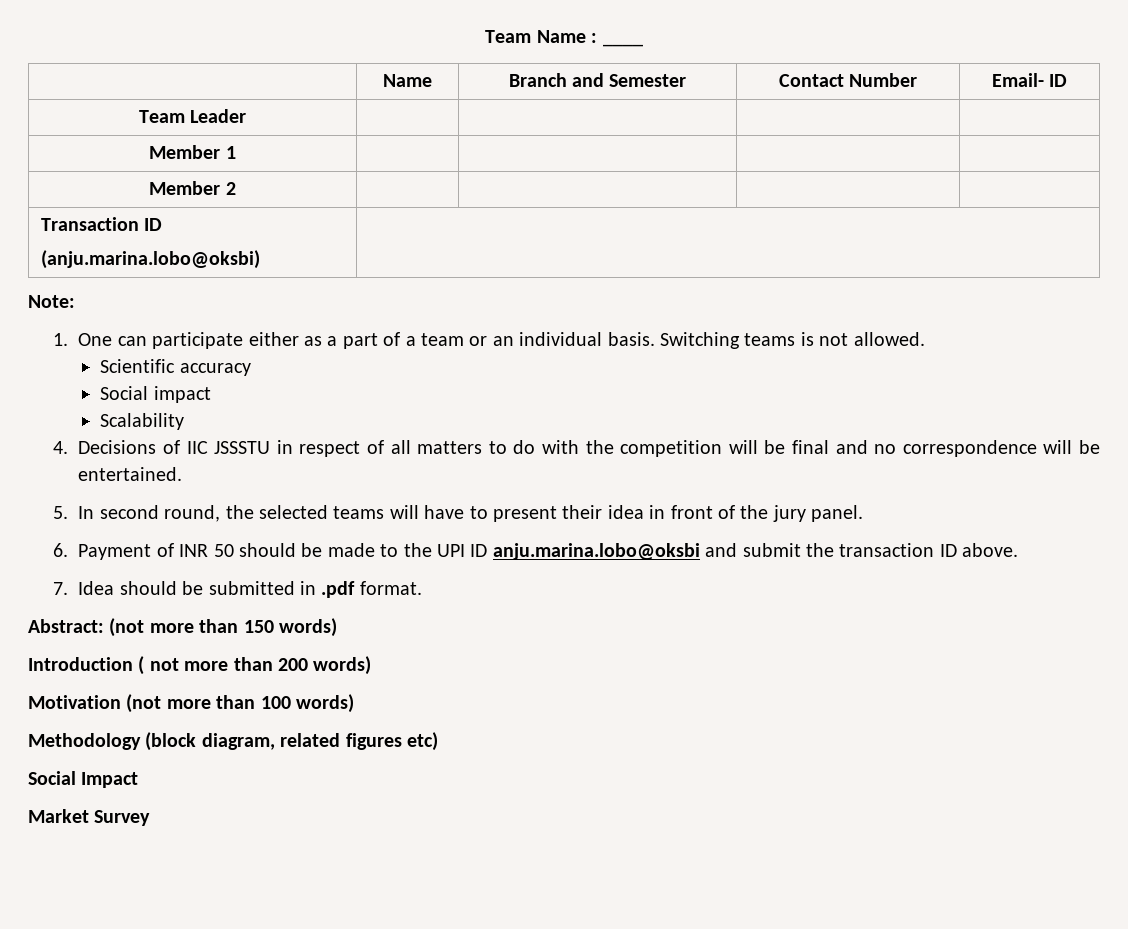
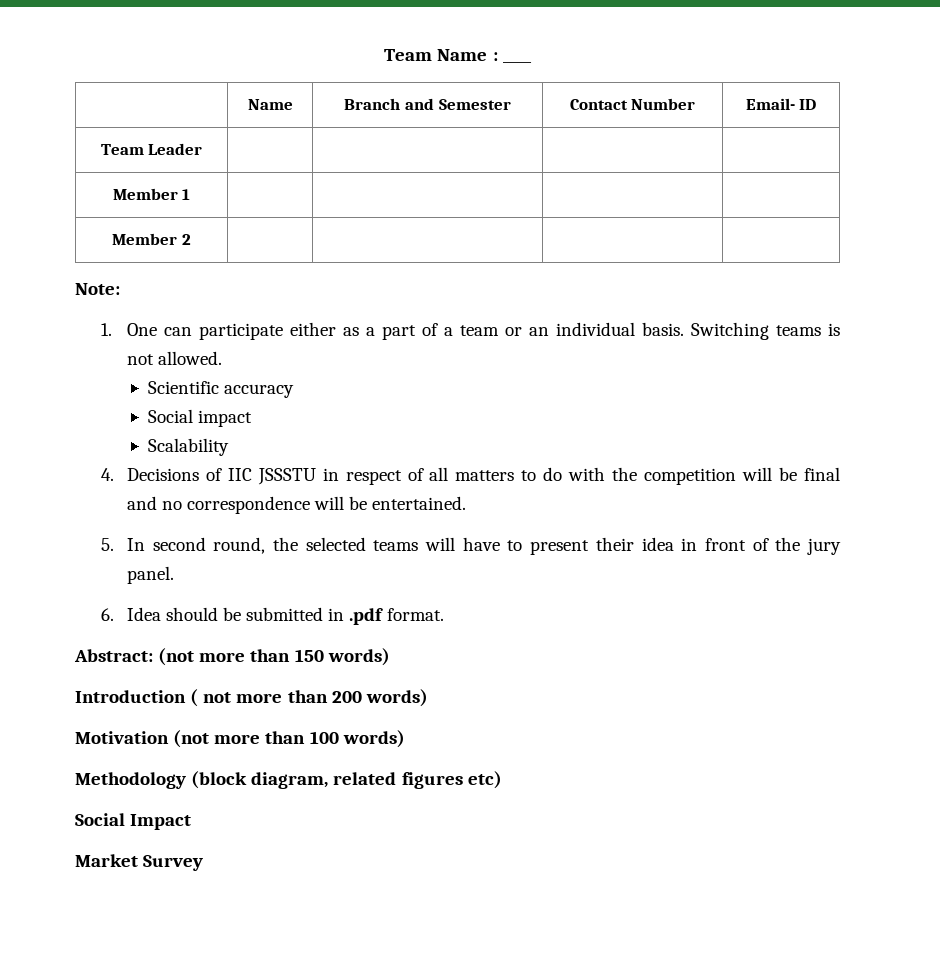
[41,217,163,231] [41,250,261,269] // Transaction ID // (anju.marina.lobo@oksbi) | -> (191, 239) none
[78,543,1019,560] [53,582,69,595] Payment of INR 50 should be made to the UPI ID anju.marina.lobo@oksbi and submit the transaction ID above. // 7. -> (114, 614) none

